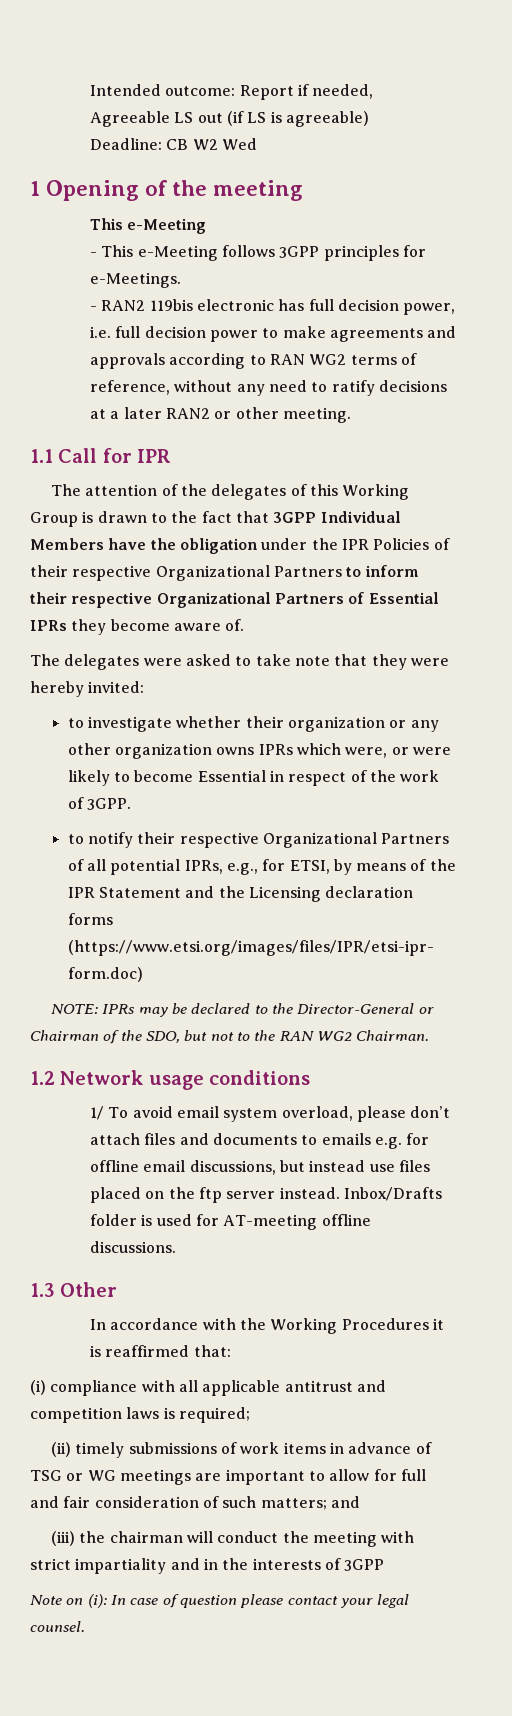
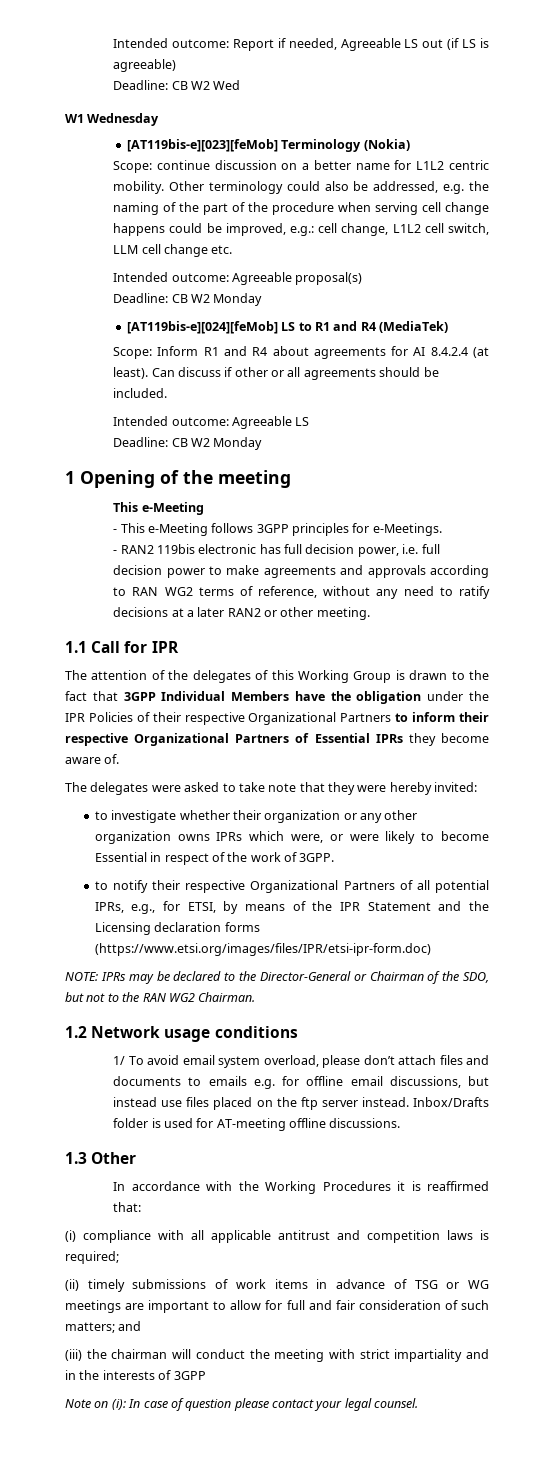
(257, 144) none -> [65,113,160,126] [126,139,410,152] [113,160,490,173] [113,181,490,194] [113,202,489,215] [113,223,489,236] [113,244,233,257] [113,272,363,285] [113,293,263,306] [126,321,449,334] [113,346,490,359] [113,367,439,380] [113,388,168,398] [113,416,310,429] [113,437,263,450] // W1 Wednesday // [AT119bis-e][023][feMob] Terminology (Nokia) // Scope: continue discussion on a better name for L1L2 centric mobility. Other terminology could also be addressed, e.g. the naming of the part of the procedure when serving cell change happens could be improved, e.g.: cell change, L1L2 cell switch, LLM cell change etc. // Intended outcome: Agreeable proposal(s) // Deadline: CB W2 Monday // [AT119bis-e][024][feMob] LS to R1 and R4 (MediaTek) // Scope: Inform R1 and R4 about agreements for AI 8.4.2.4 (at least). Can discuss if other or all agreements should be included. // Intended outcome: Agreeable LS // Deadline: CB W2 Monday

